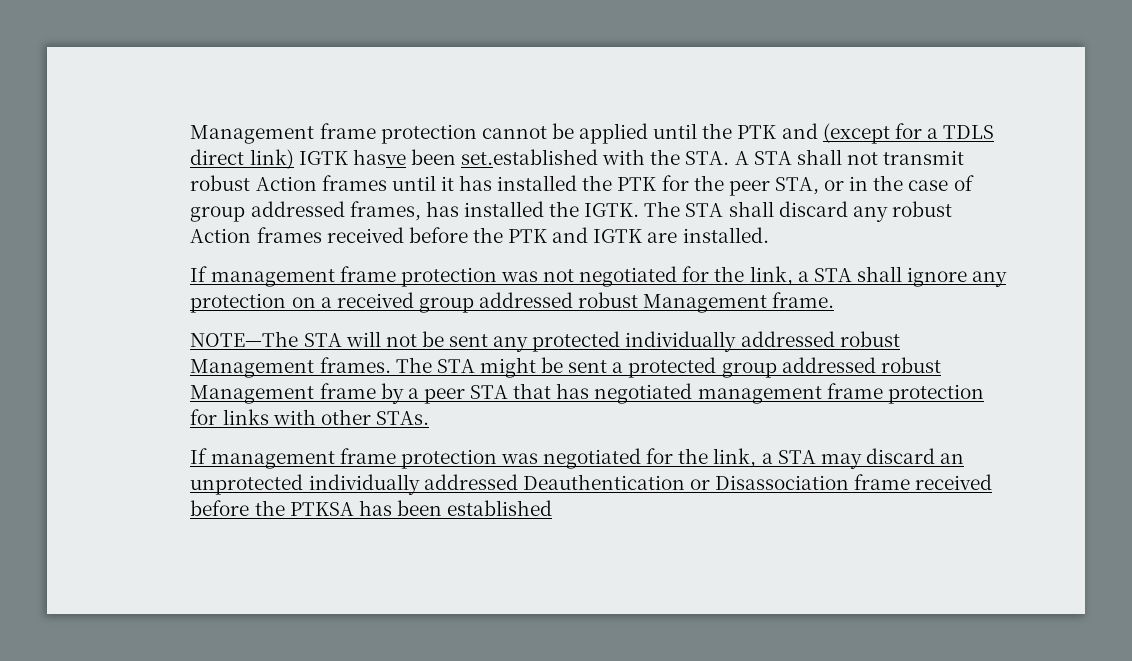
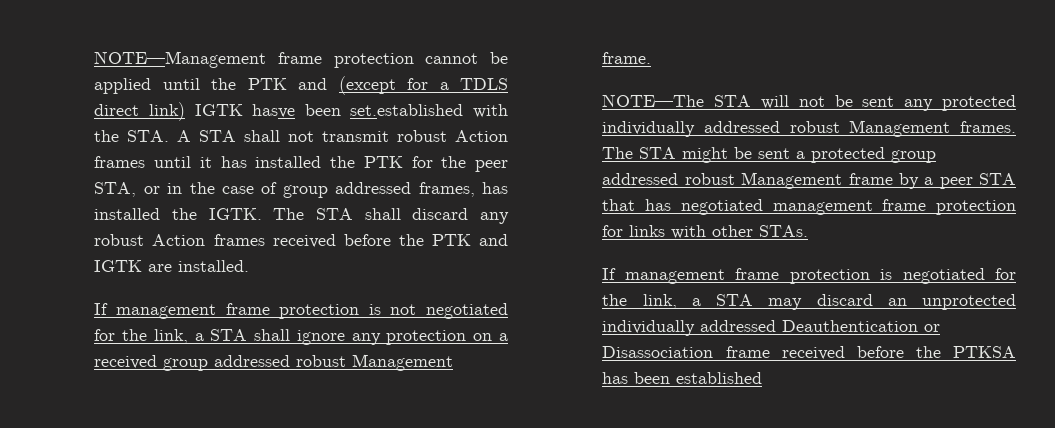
[190,125,315,144] Management -> [94,51,267,68] NOTE—Management
[500,271,538,282] was -> [368,304,381,315] is
[500,453,538,464] was -> [880,269,893,280] is

